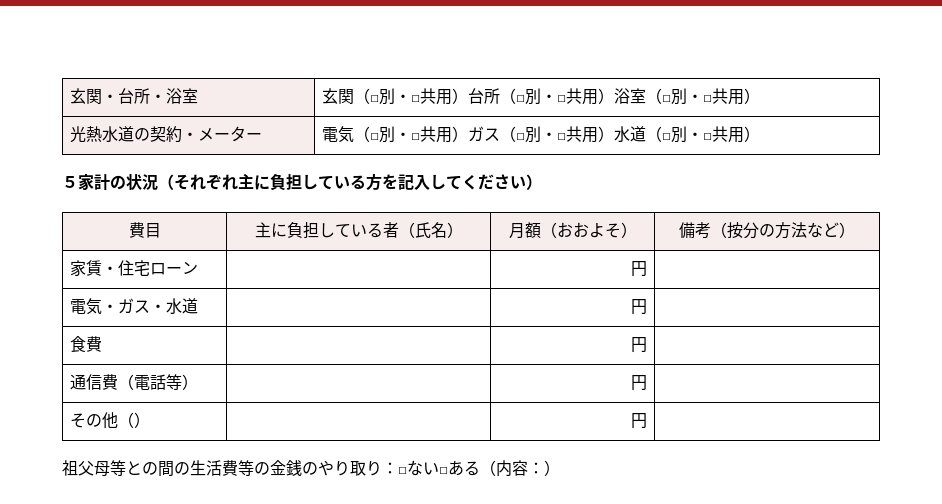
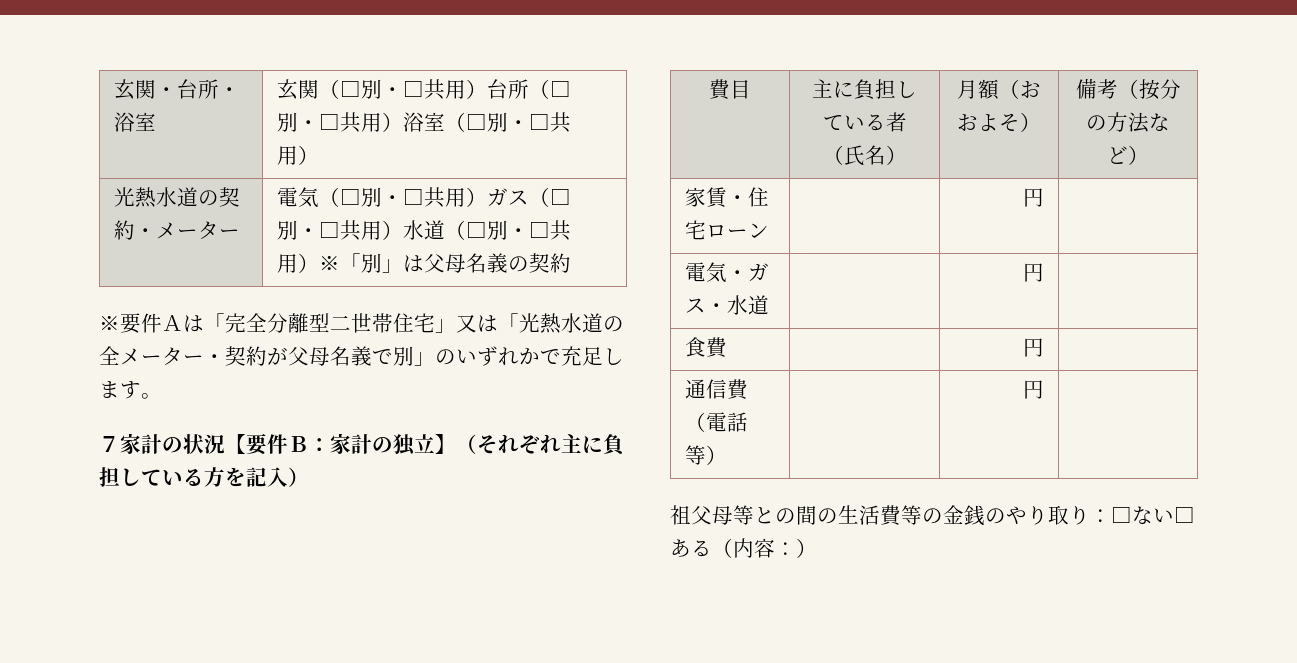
[62,174,158,191] // ５家計の状況 -> [319,253,572,273] [99,313,624,334] [99,346,624,366] [99,381,162,399] [99,433,456,456] ※「別」は父母名義の契約 // ※要件Ａは「完全分離型二世帯住宅」又は「光熱水道の全メーター・契約が父母名義で別」のいずれかで充足します。 // ７家計の状況【要件Ｂ：家計の独立】
[430,174,526,190] してください -> (288, 477) none
[70,412,151,429] [630,413,647,429] // その他（） | | 円 | -> (1044, 389) none

